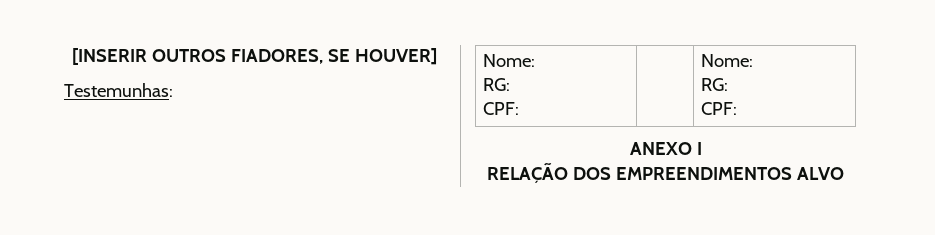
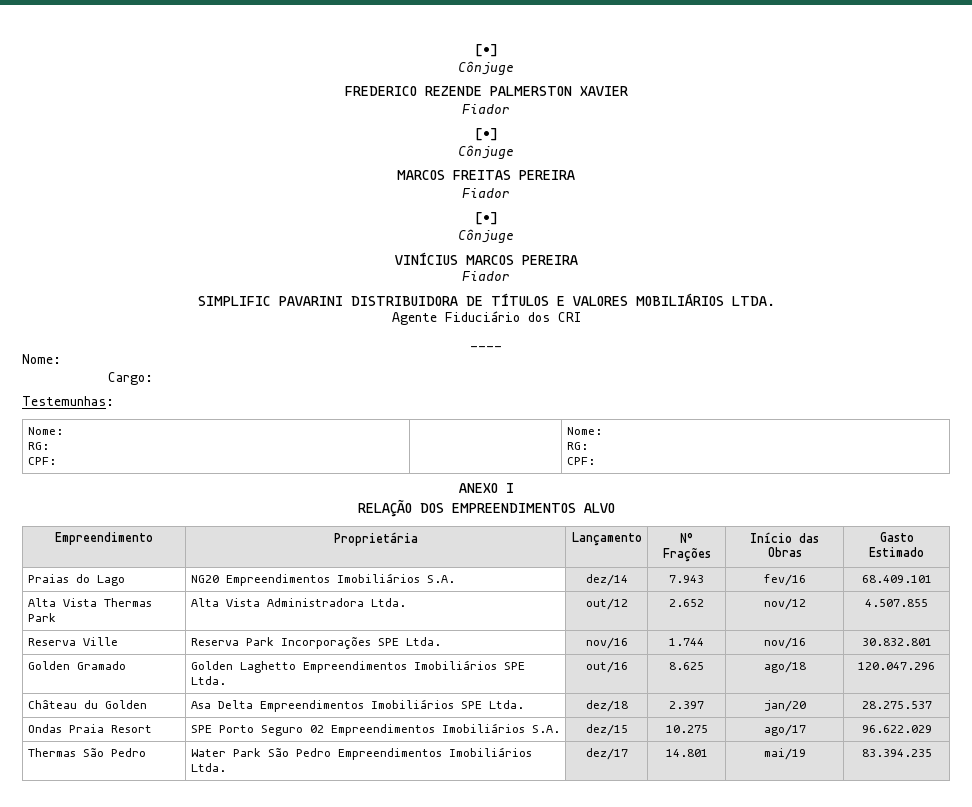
[72,48,437,65] [INSERIR OUTROS FIADORES, SE HOUVER] -> [474,44,498,57] [458,61,514,75] [344,86,628,96] [462,104,510,114] [474,128,498,141] [458,145,514,159] [397,170,575,180] [462,188,510,198] [474,212,498,225] [458,229,514,243] [394,252,578,265] [462,271,510,281] [197,293,775,306] [391,311,581,325] [470,346,502,348] [22,354,61,364] [107,372,153,385] [•] // Cônjuge // FREDERICO REZENDE PALMERSTON XAVIER // Fiador // [•] // Cônjuge // MARCOS FREITAS PEREIRA // Fiador // [•] // Cônjuge // VINÍCIUS MARCOS PEREIRA // Fiador // SIMPLIFIC PAVARINI DISTRIBUIDORA DE TÍTULOS E VALORES MOBILIÁRIOS LTDA. // Agente Fiduciário dos CRI // ____ // Nome: // Cargo:
(845, 173) none -> [55,532,153,545] [333,532,418,546] [571,532,642,546] [680,532,693,543] [662,547,711,562] [750,532,819,543] [767,547,802,557] [879,532,914,542] [869,547,924,557] [27,574,125,586] [190,573,455,586] [585,574,628,586] [669,575,704,583] [763,574,806,586] [861,575,932,583] [27,598,152,607] [27,613,56,622] [190,598,406,607] [585,598,628,610] [669,599,704,607] [763,598,806,610] [865,599,928,607] [27,637,118,646] [190,637,441,649] [585,637,628,649] [669,638,704,646] [763,637,806,649] [861,638,932,646] [27,661,126,670] [190,660,525,673] [190,676,226,685] [585,661,628,673] [669,662,704,670] [763,661,806,673] [858,662,935,670] [27,699,147,709] [190,699,524,712] [585,700,628,712] [669,701,704,709] [763,700,806,712] [861,701,932,709] [27,724,152,733] [190,723,560,736] [585,724,628,736] [665,725,708,733] [763,724,806,736] [861,725,932,733] [27,748,146,757] [190,747,532,760] [190,763,226,772] [585,748,628,760] [665,749,708,757] [763,748,806,760] [861,749,932,757] // Empreendimento | Proprietária | Lançamento | N° Frações | Início das Obras | Gasto Estimado // Praias do Lago | NG20 Empreendimentos Imobiliários S.A. | dez/14 | 7.943 | fev/16 | 68.409.101 // Alta Vista Thermas Park | Alta Vista Administradora Ltda. | out/12 | 2.652 | nov/12 | 4.507.855 // Reserva Ville | Reserva Park Incorporações SPE Ltda. | nov/16 | 1.744 | nov/16 | 30.832.801 // Golden Gramado | Golden Laghetto Empreendimentos Imobiliários SPE Ltda. | out/16 | 8.625 | ago/18 | 120.047.296 // Château du Golden | Asa Delta Empreendimentos Imobiliários SPE Ltda. | dez/18 | 2.397 | jan/20 | 28.275.537 // Ondas Praia Resort | SPE Porto Seguro 02 Empreendimentos Imobiliários S.A. | dez/15 | 10.275 | ago/17 | 96.622.029 // Thermas São Pedro | Water Park São Pedro Empreendimentos Imobiliários Ltda. | dez/17 | 14.801 | mai/19 | 83.394.235

